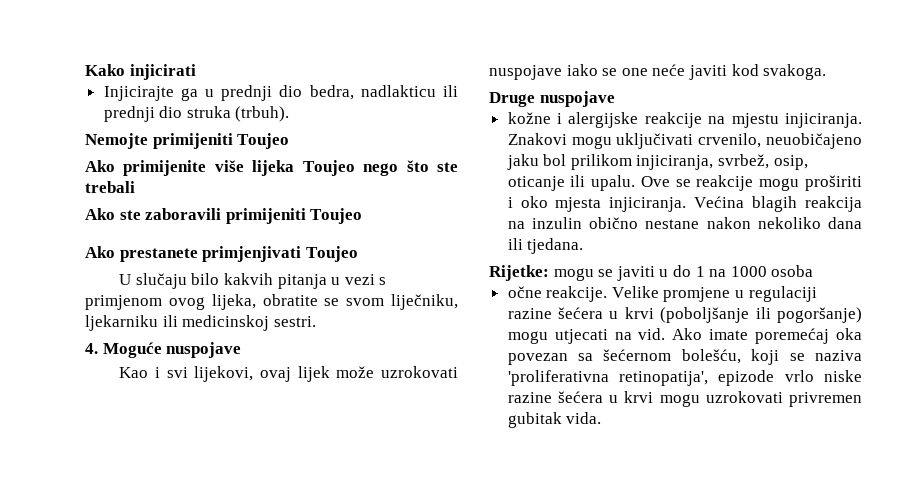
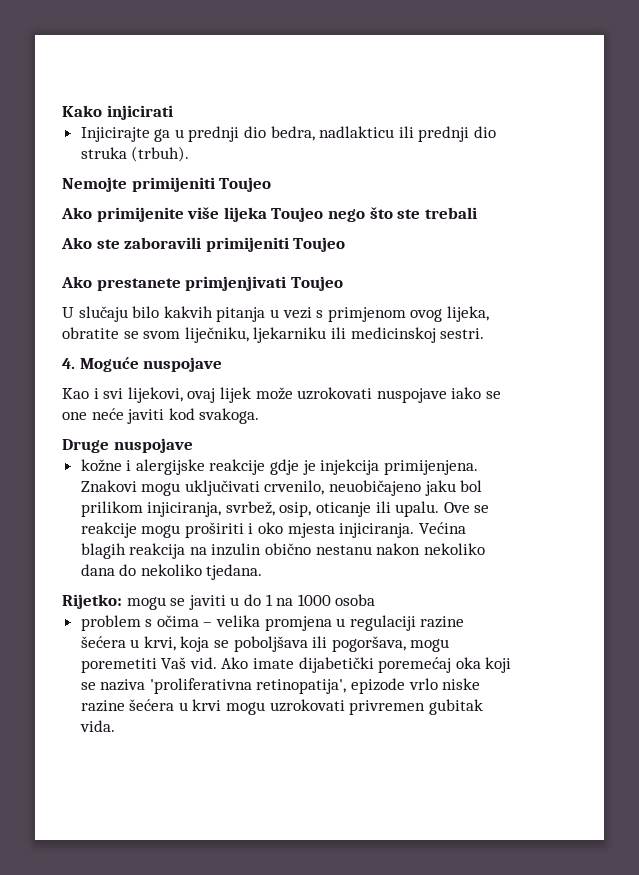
[708,113,862,128] na mjestu injiciranja. -> [270,459,478,475] gdje je injekcija primijenjena.
[645,219,700,229] nestane -> [315,545,372,555] nestanu
[507,238,523,250] ili -> [119,564,202,576] do nekoliko
[489,265,549,281] Rijetke: -> [62,594,122,609] Rijetko:
[507,286,731,302] očne reakcije. Velike promjene -> [80,615,332,631] problem s očima – velika promjena
[624,307,862,323] [507,329,632,344] krvi (poboljšanje ili pogoršanje) mogu utjecati na -> [143,636,450,652] [80,657,187,673] krvi, koja se poboljšava ili pogoršava, mogu poremetiti Vaš
(749, 334) none -> [298,657,374,673] dijabetički
[507,349,741,365] povezan sa šećernom bolešću, -> (481, 663) none

